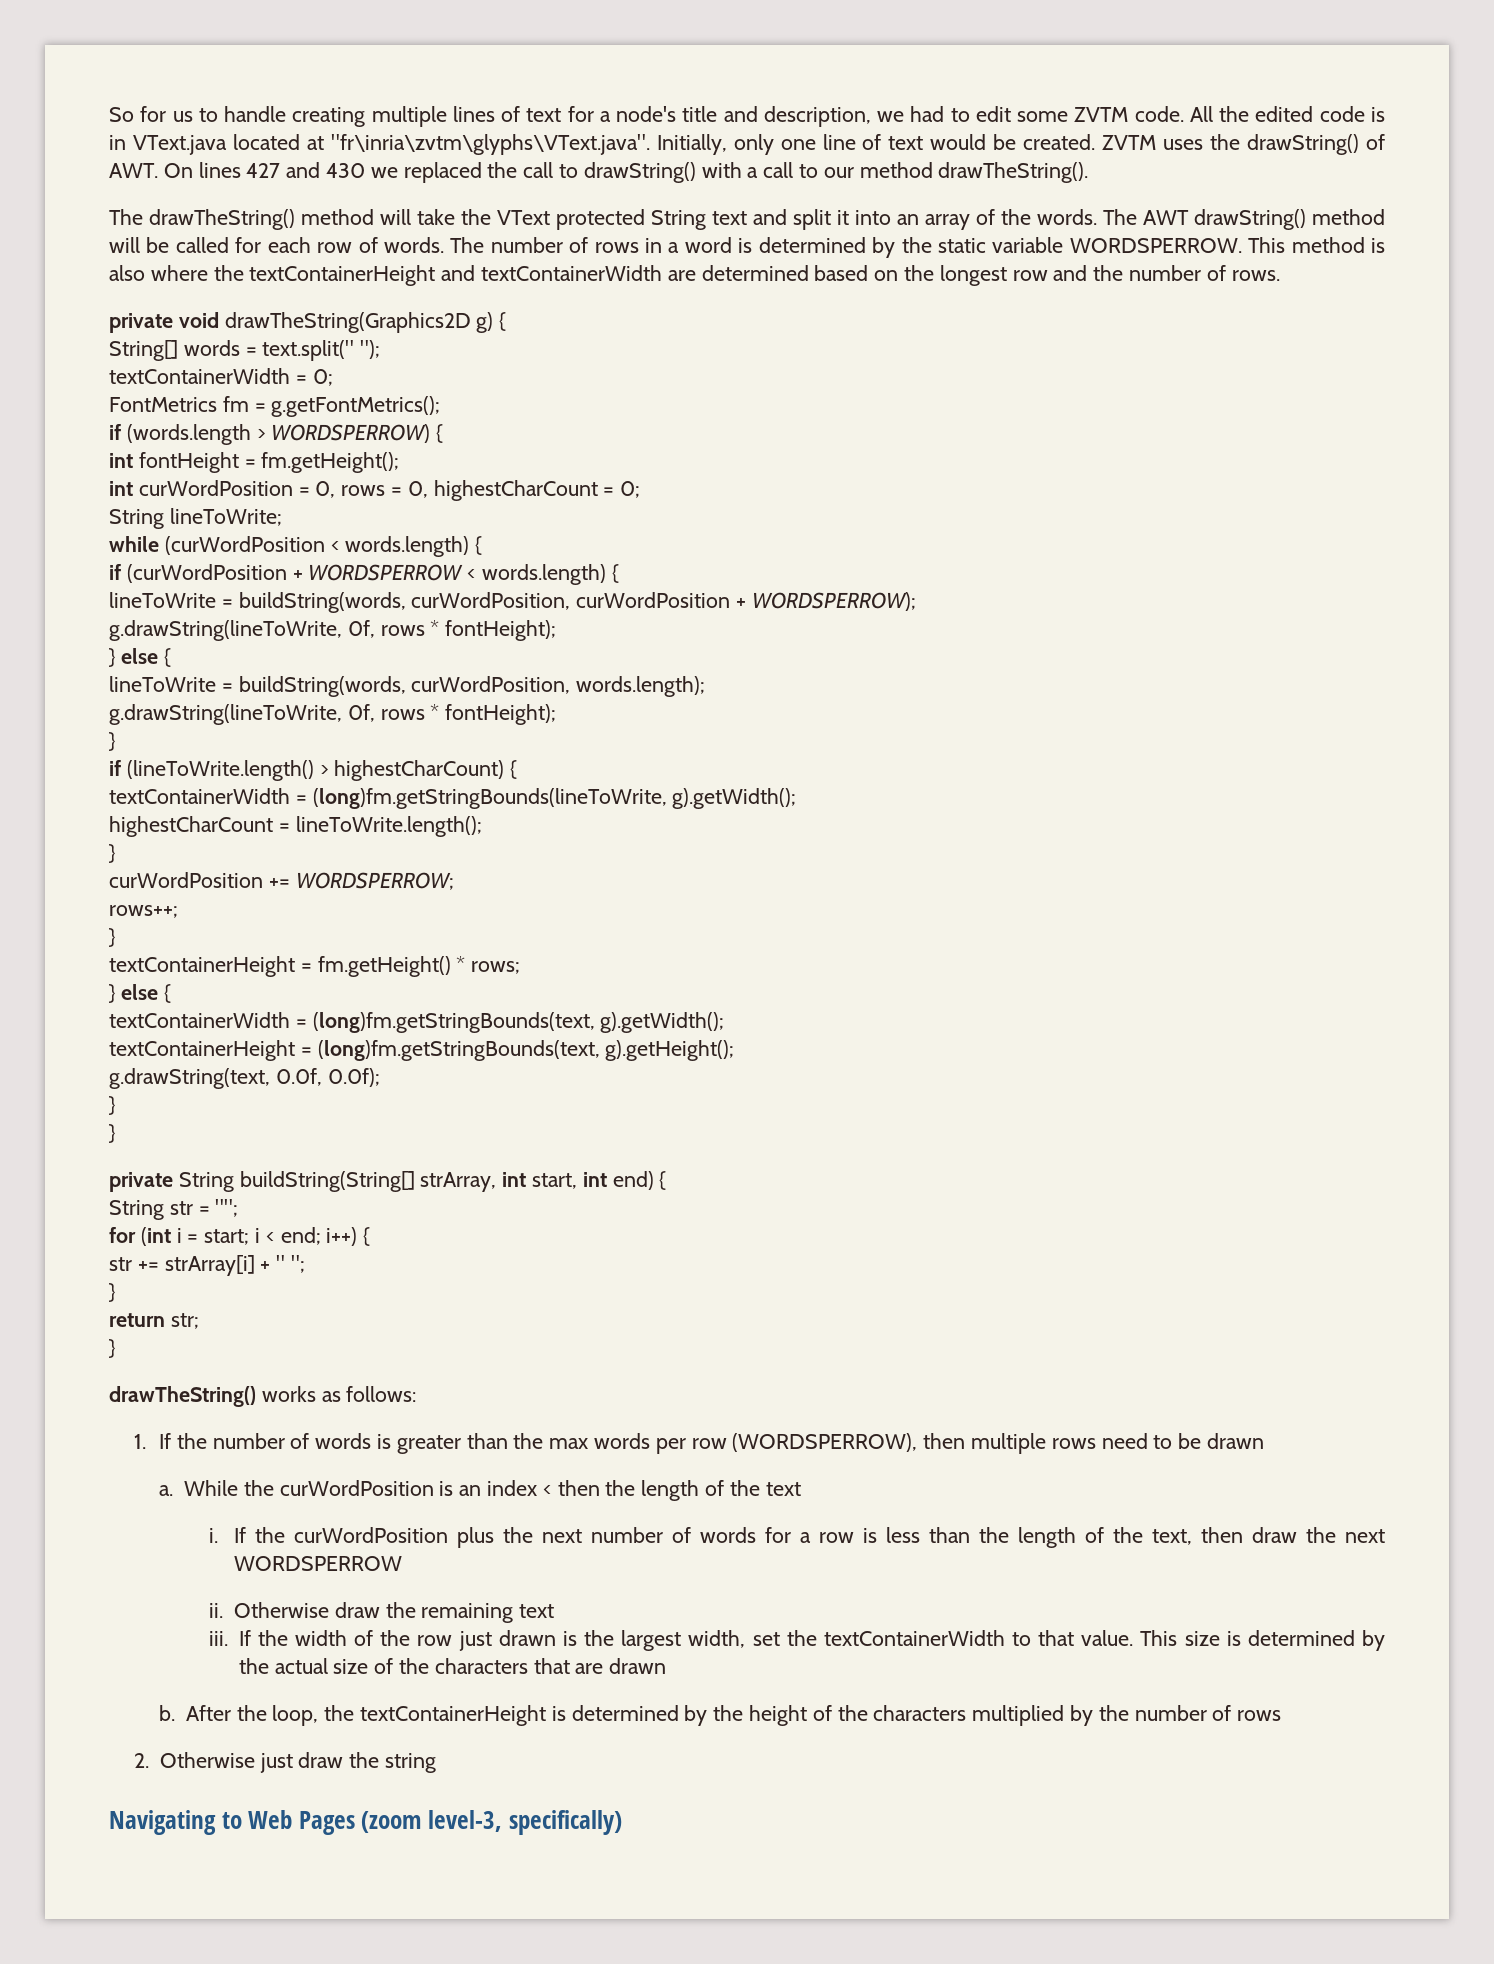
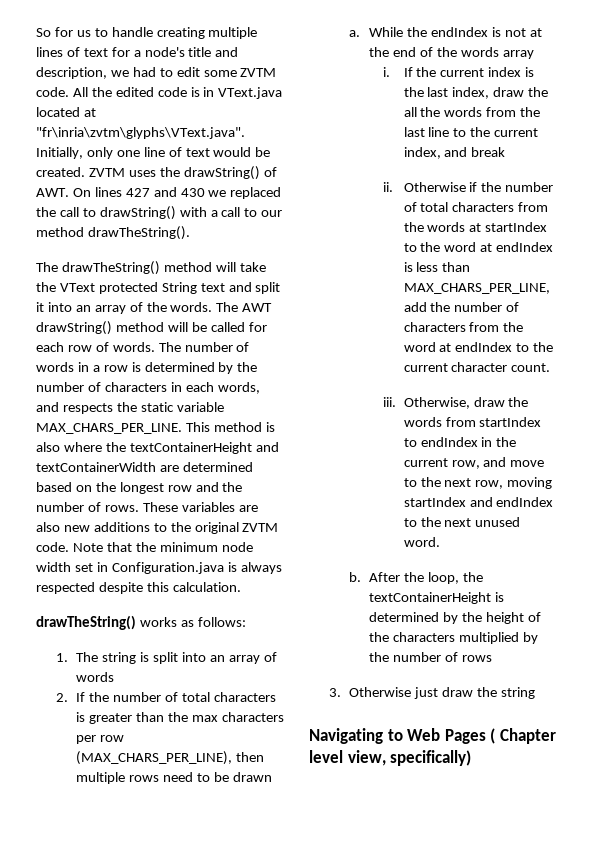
[594,242,639,253] rows -> [36,362,74,372] words
[684,237,932,258] word is determined by the -> [103,362,258,374] [36,382,260,394] [36,402,137,414] row is determined by the number of characters in each words, and respects the
[1069,238,1242,253] WORDSPERROW. -> [36,423,182,434] MAX_CHARS_PER_LINE.
[109,312,507,333] [109,340,381,361] [109,368,333,386] [109,396,441,417] [109,424,444,445] [109,452,400,473] [109,480,641,501] [109,508,282,529] [109,536,483,557] [109,564,619,585] [109,592,916,613] [109,620,557,641] [109,648,171,667] [109,676,706,697] [109,704,557,725] [109,732,116,751] [109,760,518,781] [109,788,797,809] [109,816,482,837] [109,844,116,863] [109,872,454,890] [109,905,178,918] [109,928,116,947] [109,956,521,977] [109,984,171,1003] [109,1012,725,1033] [109,1040,735,1061] [109,1068,380,1089] [109,1096,116,1115] [109,1124,116,1143] [109,1171,667,1192] [109,1199,239,1220] [109,1227,371,1246] [109,1255,306,1276] [109,1283,116,1302] [109,1313,199,1329] [109,1339,116,1358] // private void drawTheString(Graphics2D g) { // String[] words = text.split(" "); // textContainerWidth = 0; // FontMetrics fm = g.getFontMetrics(); // if (words.length > WORDSPERROW) { // int fontHeight = fm.getHeight(); // int curWordPosition = 0, rows = 0, highestCharCount = 0; // String lineToWrite; // while (curWordPosition < words.length) { // if (curWordPosition + WORDSPERROW < words.length) { // lineToWrite = buildString(words, curWordPosition, curWordPosition + WORDSPERROW); // g.drawString(lineToWrite, 0f, rows * fontHeight); // } else { // lineToWrite = buildString(words, curWordPosition, words.length); // g.drawString(lineToWrite, 0f, rows * fontHeight); // } // if (lineToWrite.length() > highestCharCount) { // textContainerWidth = (long)fm.getStringBounds(lineToWrite, g).getWidth(); // highestCharCount = lineToWrite.length(); // } // curWordPosition += WORDSPERROW; // rows++; // } // textContainerHeight = fm.getHeight() * rows; // } else { // textContainerWidth = (long)fm.getStringBounds(text, g).getWidth(); // textContainerHeight = (long)fm.getStringBounds(text, g).getHeight(); // g.drawString(text, 0.0f, 0.0f); // } // } // private String buildString(String[] strArray, int start, int end) { // String str = ""; // for (int i = start; i < end; i++) { // str += strArray[i] + " "; // } // return str; // } -> [142,502,258,512] [36,522,279,534] [36,542,253,552] [36,562,282,574] [36,582,241,594] These variables are also new additions to the original ZVTM code. Note that the minimum node width set in Configuration.java is always respected despite this calculation.
(146, 1441) none -> [76,652,277,664] [76,672,115,682] [56,693,69,702] The string is split into an array of words // 2.
[315,1433,372,1449] words -> [181,692,276,702] total characters
[594,1433,651,1449] words -> [221,712,284,722] characters
[732,1433,918,1452] (WORDSPERROW), -> [76,751,233,765] (MAX_CHARS_PER_LINE),
[279,1480,801,1501] [208,1527,1385,1548] [233,1556,402,1571] [208,1602,555,1623] [208,1630,1386,1651] [238,1658,667,1674] curWordPosition is an index < then the length of the text // i. If the curWordPosition plus the next number of words for a row is less than the length of the text, then draw the next WORDSPERROW // ii. Otherwise draw the remaining text // iii. If the width of the row just drawn is the largest width, set the textContainerWidth to that value. This size is determined by the actual size of the characters that are drawn -> [431,27,542,37] [369,47,534,59] [383,67,535,77] [403,87,549,99] [403,107,541,117] [403,127,539,137] [403,147,506,159] [383,182,554,192] [403,202,549,212] [403,222,548,232] [403,242,554,252] [403,262,471,272] [403,283,550,294] [403,302,520,312] [403,322,524,332] [403,342,554,352] [403,362,551,372] [383,397,529,409] [403,417,542,427] [403,437,517,447] [403,457,545,469] [403,477,553,489] [403,497,554,507] [403,517,521,527] [403,537,440,547] endIndex is not at the end of the words array // i. If the current index is the last index, draw the all the words from the last line to the current index, and break // ii. Otherwise if the number of total characters from the words at startIndex to the word at endIndex is less than MAX_CHARS_PER_LINE, add the number of characters from the word at endIndex to the current character count. // iii. Otherwise, draw the words from startIndex to endIndex in the current row, and move to the next row, moving startIndex and endIndex to the next unused word.
[133,1753,149,1768] 2. -> [329,688,342,697] 3.
[361,1810,503,1833] (zoom level-3, -> [490,728,556,744] [309,750,386,766] ( Chapter level view,

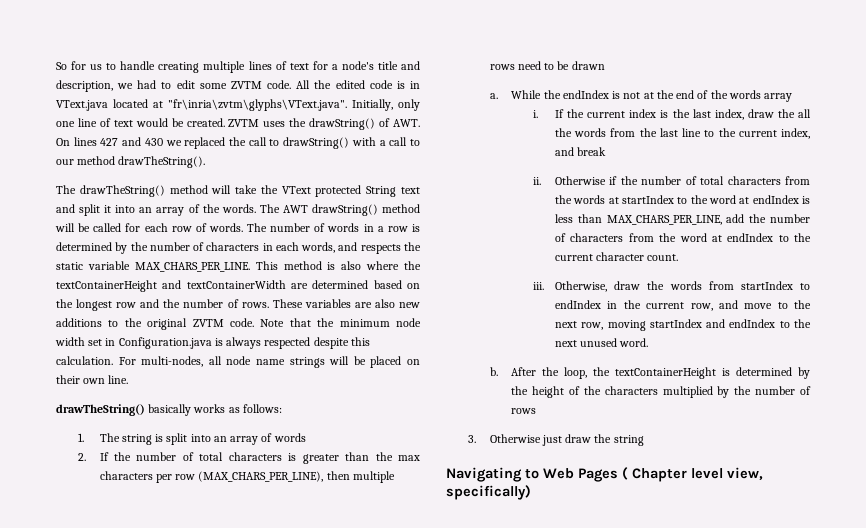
[36,615,136,630] // drawTheString() -> [118,356,421,368] [56,375,129,384] [56,404,192,416] For multi-nodes, all node name strings will be placed on their own line. // drawTheString() basically

